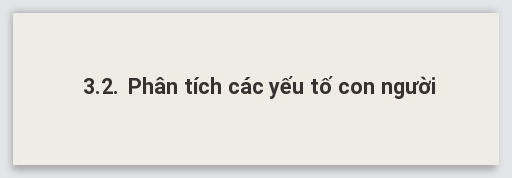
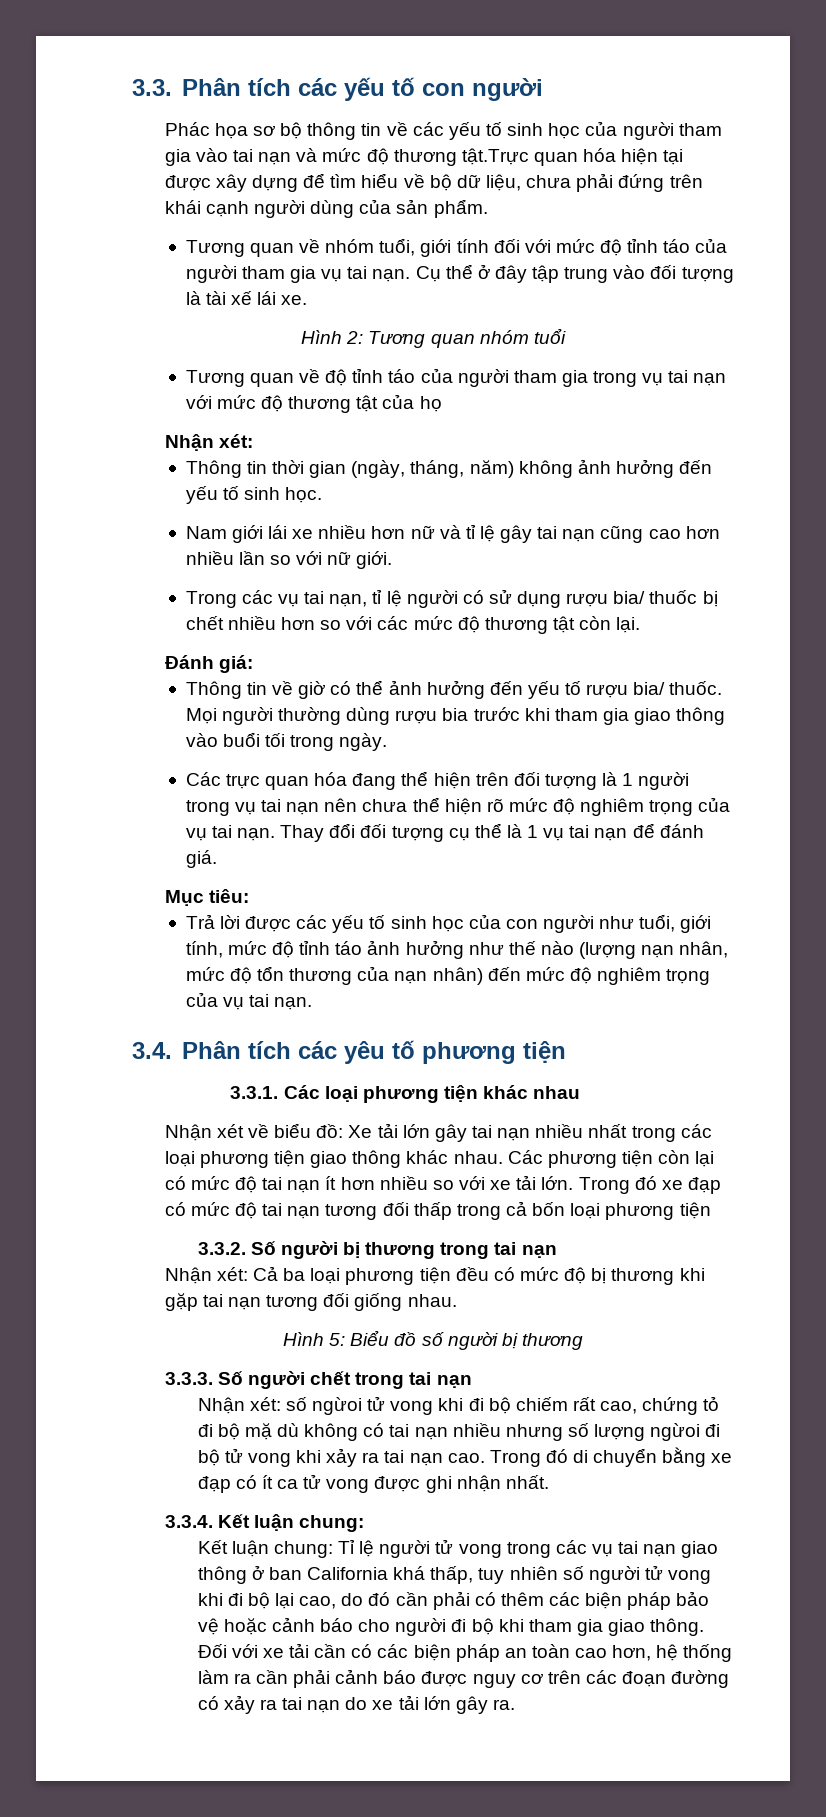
[83,78,119,94] 3.2. -> [132,79,172,96] 3.3.
(436, 87) none -> [164,121,722,140] [164,148,684,166] [164,173,703,192] [164,199,488,218] [185,238,728,257] [185,264,734,283] [185,291,308,305] [301,328,566,348] [185,368,727,387] [185,394,442,413] [164,434,253,451] [185,459,713,478] [185,486,323,504] [185,524,720,543] [185,551,393,569] [185,589,718,608] [185,616,641,634] [164,655,253,673] [185,680,723,699] [185,707,726,725] [185,732,388,751] [185,771,690,790] [185,797,731,816] [185,823,704,842] [185,850,217,868] [164,889,249,906] [185,914,712,933] [185,940,729,959] [185,966,711,985] [185,992,313,1010] [132,1040,566,1064] [230,1085,581,1103] [164,1123,712,1142] [164,1150,715,1168] [164,1175,721,1194] [164,1201,711,1220] [197,1241,557,1259] [164,1266,705,1285] [164,1293,457,1311] [283,1330,583,1350] [164,1371,472,1389] [197,1396,720,1415] [197,1423,721,1441] [197,1447,733,1467] [197,1474,549,1493] [164,1514,365,1532] [197,1539,719,1558] [197,1565,712,1584] [197,1591,710,1610] [197,1617,705,1636] [197,1643,733,1662] [197,1669,730,1688] [197,1695,515,1714] // Phác họa sơ bộ thông tin về các yếu tố sinh học của người tham gia vào tai nạn và mức độ thương tật.Trực quan hóa hiện tại được xây dựng để tìm hiểu về bộ dữ liệu, chưa phải đứng trên khái cạnh người dùng của sản phẩm. // Tương quan về nhóm tuổi, giới tính đối với mức độ tỉnh táo của người tham gia vụ tai nạn. Cụ thể ở đây tập trung vào đối tượng là tài xế lái xe. // Hình 2: Tương quan nhóm tuổi // Tương quan về độ tỉnh táo của người tham gia trong vụ tai nạn với mức độ thương tật của họ // Nhận xét: // Thông tin thời gian (ngày, tháng, năm) không ảnh hưởng đến yếu tố sinh học. // Nam giới lái xe nhiều hơn nữ và tỉ lệ gây tai nạn cũng cao hơn nhiều lần so với nữ giới. // Trong các vụ tai nạn, tỉ lệ người có sử dụng rượu bia/ thuốc bị chết nhiều hơn so với các mức độ thương tật còn lại. // Đánh giá: // Thông tin về giờ có thể ảnh hưởng đến yếu tố rượu bia/ thuốc. Mọi người thường dùng rượu bia trước khi tham gia giao thông vào buổi tối trong ngày. // Các trực quan hóa đang thể hiện trên đối tượng là 1 người trong vụ tai nạn nên chưa thể hiện rõ mức độ nghiêm trọng của vụ tai nạn. Thay đổi đối tượng cụ thể là 1 vụ tai nạn để đánh giá. // Mục tiêu: // Trả lời được các yếu tố sinh học của con người như tuổi, giới tính, mức độ tỉnh táo ảnh hưởng như thế nào (lượng nạn nhân, mức độ tổn thương của nạn nhân) đến mức độ nghiêm trọng của vụ tai nạn. // 3.4. Phân tích các yêu tố phương tiện // 3.3.1. Các loại phương tiện khác nhau // Nhận xét về biểu đồ: Xe tải lớn gây tai nạn nhiều nhất trong các loại phương tiện giao thông khác nhau. Các phương tiện còn lại có mức độ tai nạn ít hơn nhiều so với xe tải lớn. Trong đó xe đạp có mức độ tai nạn tương đối thấp trong cả bốn loại phương tiện // 3.3.2. Số người bị thương trong tai nạn // Nhận xét: Cả ba loại phương tiện đều có mức độ bị thương khi gặp tai nạn tương đối giống nhau. // Hình 5: Biểu đồ số người bị thương // 3.3.3. Số người chết trong tai nạn // Nhận xét: số ngừoi tử vong khi đi bộ chiếm rất cao, chứng tỏ đi bộ mặ dù không có tai nạn nhiều nhưng số lượng ngừoi đi bộ tử vong khi xảy ra tai nạn cao. Trong đó di chuyển bằng xe đạp có ít ca tử vong được ghi nhận nhất. // 3.3.4. Kết luận chung: // Kết luận chung: Tỉ lệ người tử vong trong các vụ tai nạn giao thông ở ban California khá thấp, tuy nhiên số người tử vong khi đi bộ lại cao, do đó cần phải có thêm các biện pháp bảo vệ hoặc cảnh báo cho người đi bộ khi tham gia giao thông. Đối với xe tải cần có các biện pháp an toàn cao hơn, hệ thống làm ra cần phải cảnh báo được nguy cơ trên các đoạn đường có xảy ra tai nạn do xe tải lớn gây ra.

